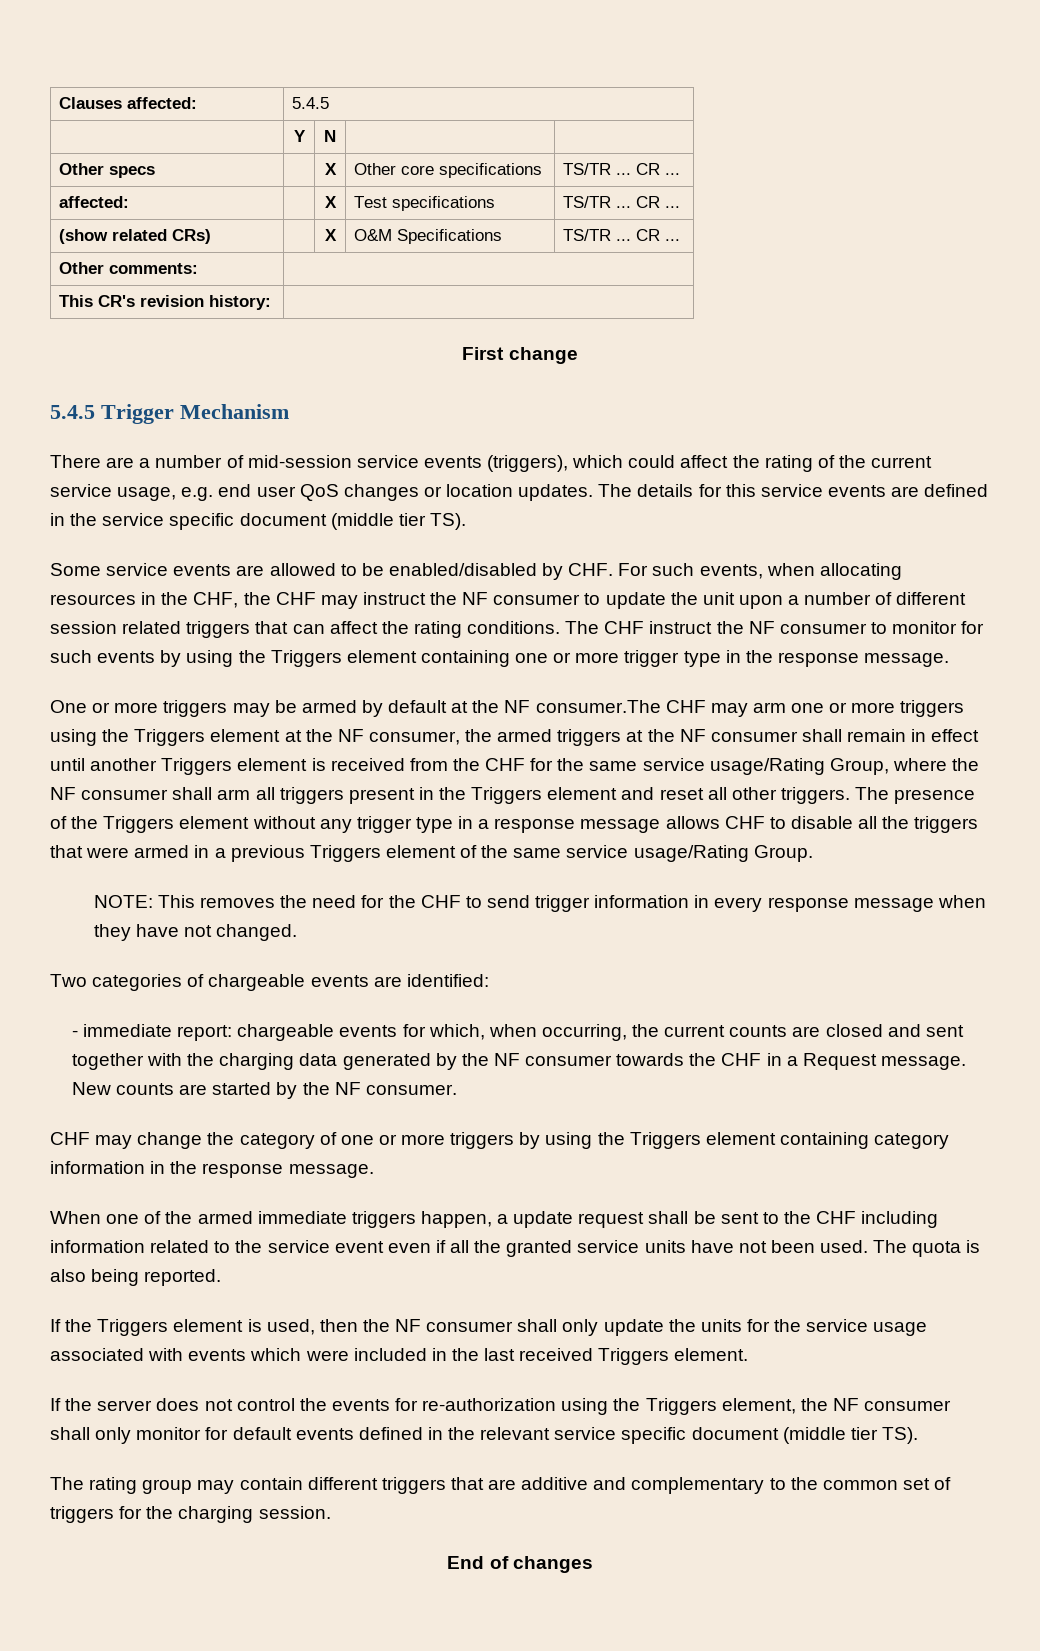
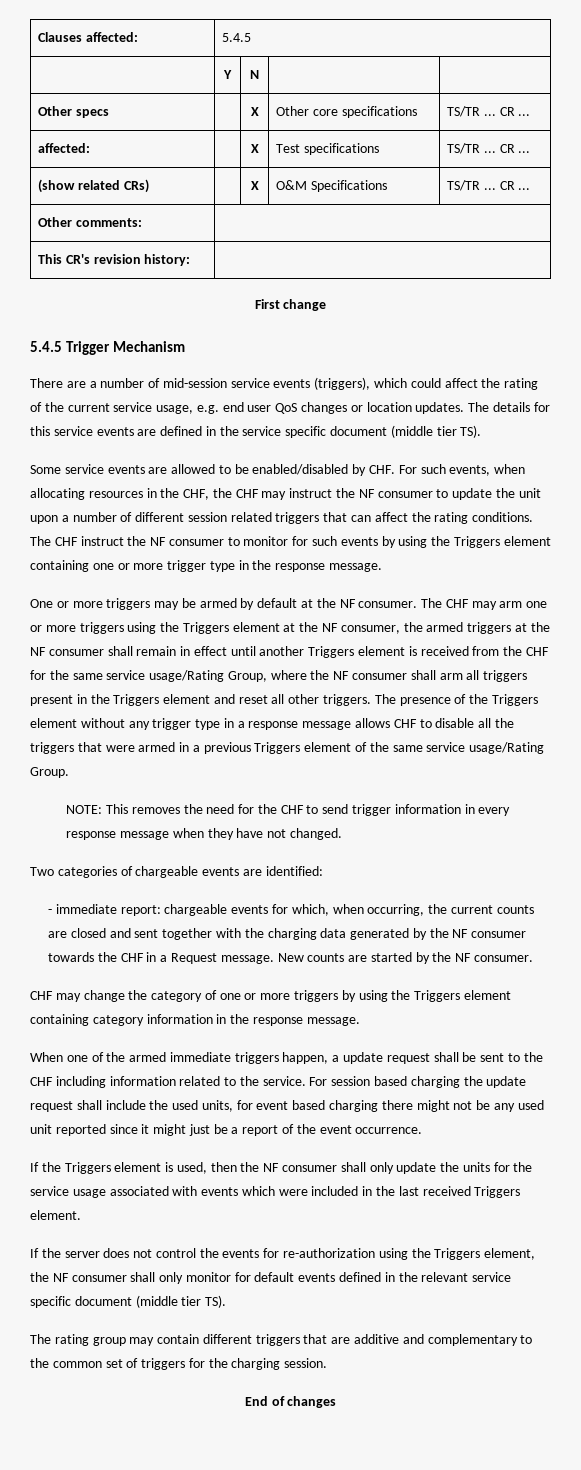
[535,700,661,713] consumer.The -> [358,598,443,608] consumer. The
[267,1240,981,1257] [50,1269,222,1286] service event even if all the granted service units have not been used. The quota is also being reported. -> [262,1076,527,1088] [30,1100,544,1112] [30,1124,423,1136] service. For session based charging the update request shall include the used units, for event based charging there might not be any used unit reported since it might just be a report of the event occurrence.

